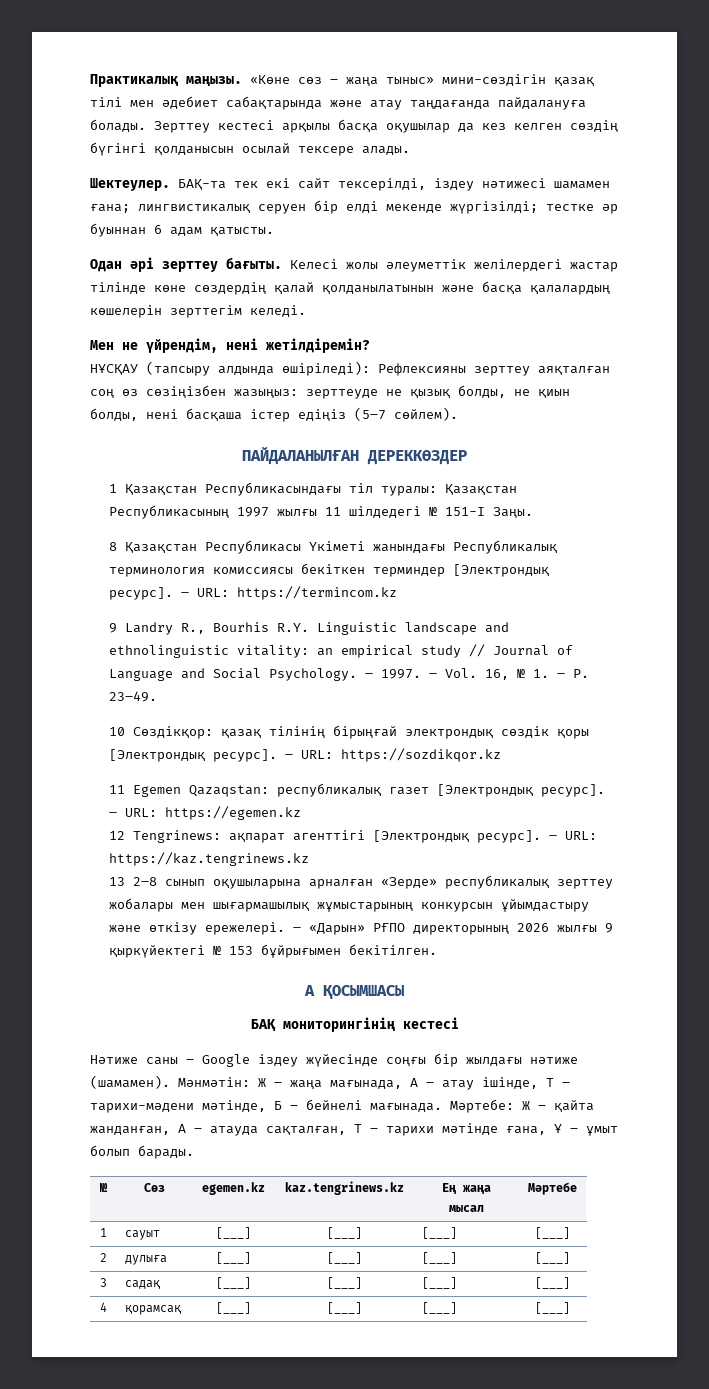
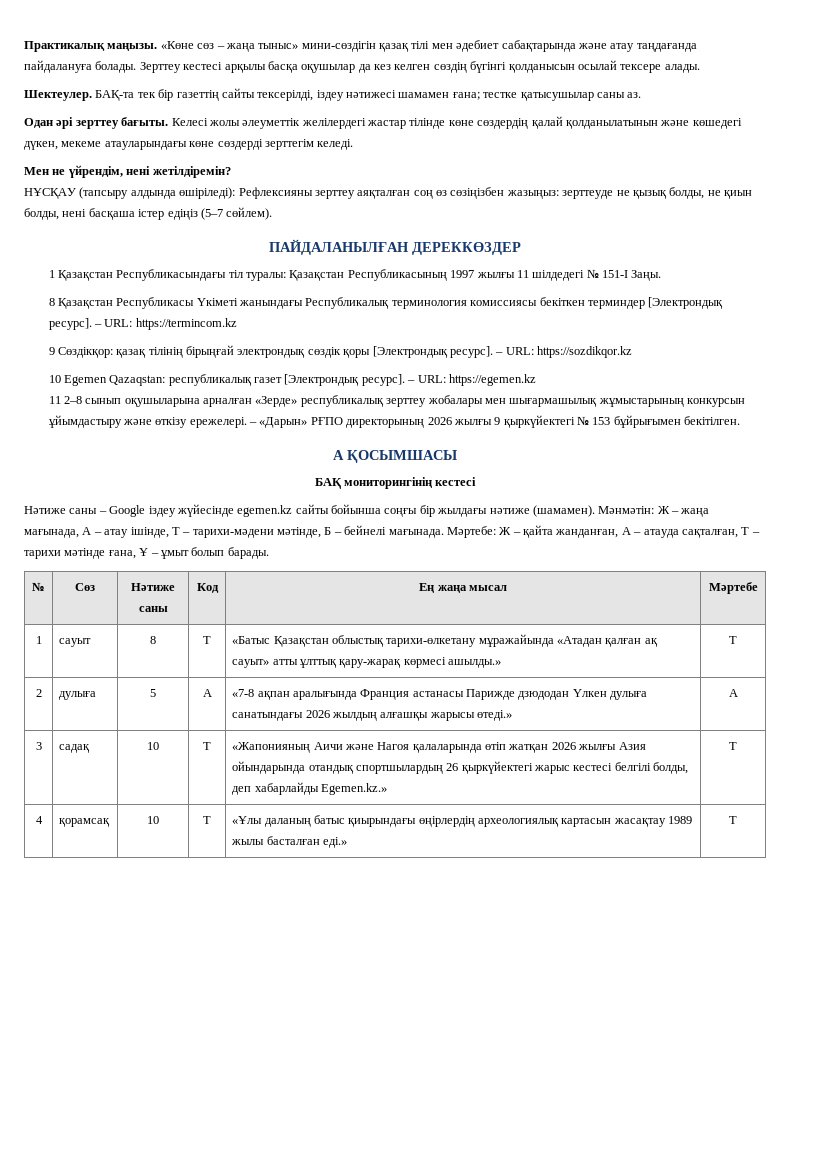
[266,178,330,189] екі сайт -> [158,88,255,101] бір газеттің сайты
[138,200,618,214] [90,223,274,237] лингвистикалық серуен бір елді мекенде жүргізілді; тестке әр буыннан 6 адам қатысты. -> [483,92,642,101] тестке қатысушылар саны аз.
[482,281,610,295] [90,305,162,318] басқа қалалардың көшелерін -> [692,118,742,129] [24,139,263,150] көшедегі дүкен, мекеме атауларындағы көне сөздерді
[125,622,510,635] [109,644,574,658] [109,668,590,681] [109,691,158,702] [109,727,126,736] Landry R., Bourhis R.Y. Linguistic landscape and ethnolinguistic vitality: an empirical study // Journal of Language and Social Psychology. – 1997. – Vol. 16, № 1. – P. 23–49. // 10 -> (55, 351) none
[109,785,126,794] 11 -> [48,375,61,383] 10
[109,830,598,843] [109,852,310,866] [109,877,126,886] 12 Tengrinews: ақпарат агенттігі [Электрондық ресурс]. – URL: https://kaz.tengrinews.kz // 13 -> [48,396,61,404] 11
(378, 1060) none -> [237,504,381,517] egemen.kz сайты бойынша
[202,1182,265,1195] [284,1181,404,1195] egemen.kz | kaz.tengrinews.kz -> [131,583,175,591] [138,606,168,612] [196,583,219,593] Нәтиже саны | Код
[216,1227,251,1239] [326,1227,362,1239] [422,1227,458,1239] [535,1227,570,1239] [100,1253,107,1262] [125,1255,168,1265] [216,1252,251,1264] [326,1252,362,1264] [422,1252,458,1264] [535,1252,570,1264] [100,1278,107,1287] [125,1280,161,1289] [216,1277,251,1289] [326,1277,362,1289] [422,1277,458,1289] [535,1277,570,1289] [100,1302,107,1312] [125,1305,182,1315] [216,1302,251,1314] [326,1302,362,1314] [422,1302,458,1314] [535,1302,570,1314] [___] | [___] | [___] | [___] // 2 | дулыға | [___] | [___] | [___] | [___] // 3 | садақ | [___] | [___] | [___] | [___] // 4 | қорамсақ | [___] | [___] | [___] | [___] -> [150,636,156,644] [203,636,211,644] [232,634,658,647] [232,657,502,668] [729,636,737,644] [35,689,42,697] [59,691,97,700] [150,689,156,697] [202,689,212,697] [232,689,648,700] [232,710,513,721] [728,689,738,697] [35,742,42,750] [59,744,91,753] [147,742,159,750] [203,742,211,750] [232,742,646,753] [232,761,689,774] [232,782,387,795] [729,742,737,750] [35,816,43,824] [59,818,111,827] [147,816,159,824] [203,816,211,824] [232,815,693,827] [231,836,347,848] [729,816,737,824] 8 | Т | «Батыс Қазақстан облыстық тарихи-өлкетану мұражайында «Атадан қалған ақ сауыт» атты ұлттық қару-жарақ көрмесі ашылды.» | Т // 2 | дулыға | 5 | А | «7-8 ақпан аралығында Франция астанасы Парижде дзюдодан Үлкен дулыға санатындағы 2026 жылдың алғашқы жарысы өтеді.» | А // 3 | садақ | 10 | Т | «Жапонияның Аичи және Нагоя қалаларында өтіп жатқан 2026 жылғы Азия ойындарында отандық спортшылардың 26 қыркүйектегі жарыс кестесі белгілі болды, деп хабарлайды Egemen.kz.» | Т // 4 | қорамсақ | 10 | Т | «Ұлы даланың батыс қиырындағы өңірлердің археологиялық картасын жасақтау 1989 жылы басталған еді.» | Т

